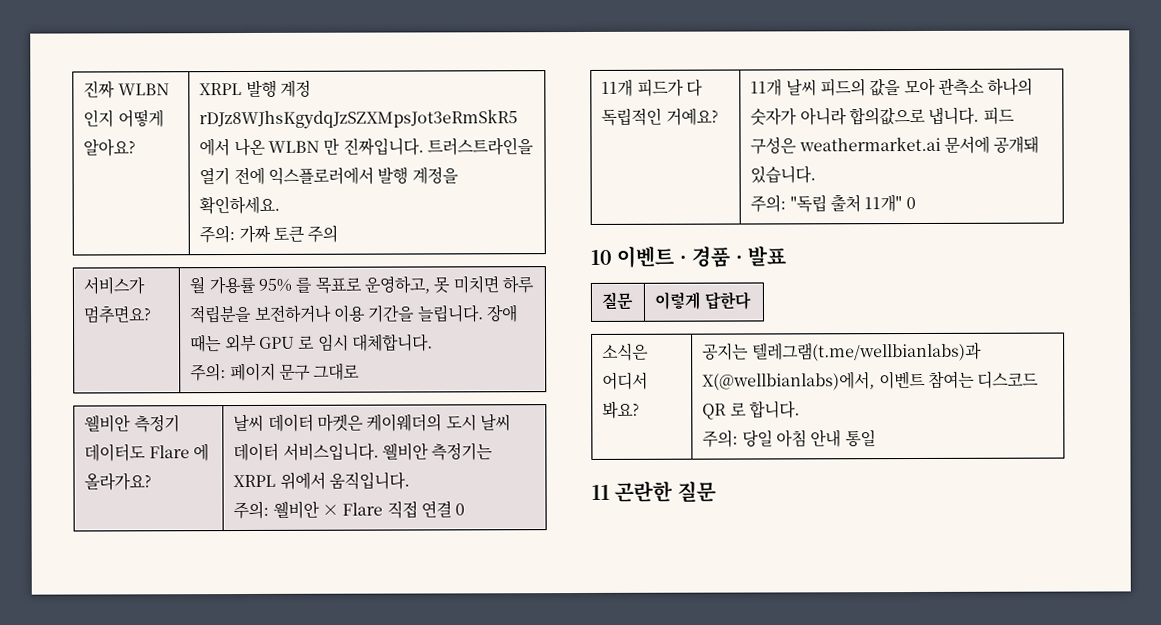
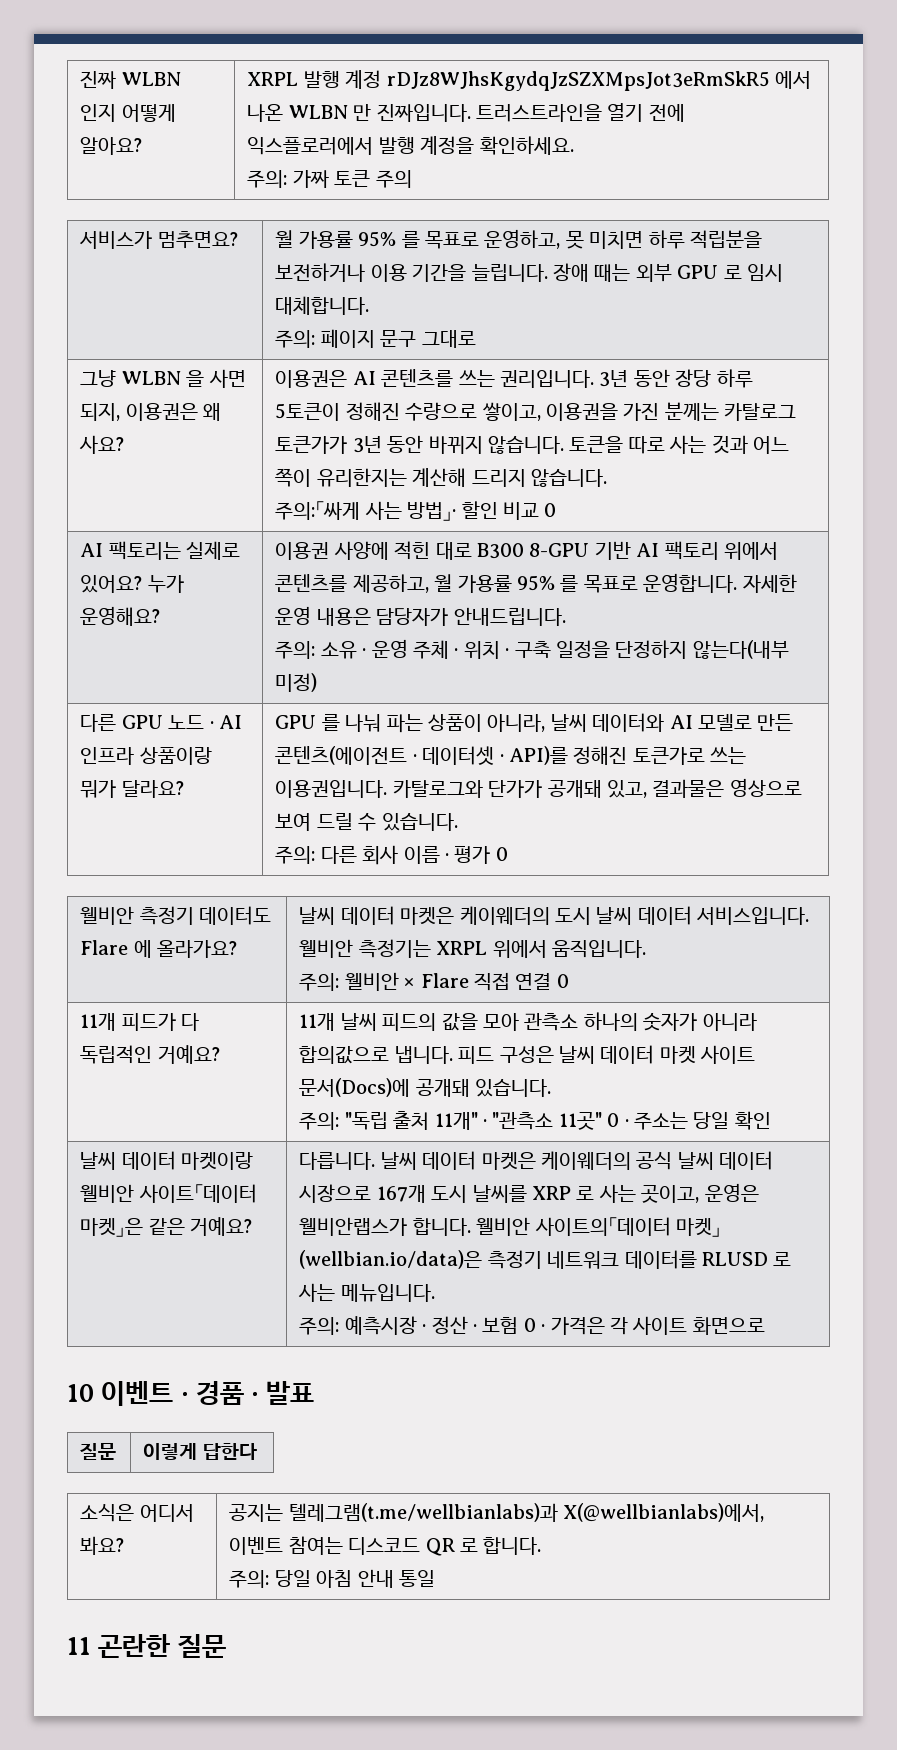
(361, 371) none -> [80,369,246,388] [80,403,222,421] [79,435,125,454] [275,369,753,388] [275,402,797,421] [275,435,790,454] [275,468,608,487] [275,501,557,521] [80,541,241,560] [80,575,184,593] [80,606,161,626] [275,541,779,560] [275,573,797,593] [275,606,566,626] [275,639,789,659] [275,673,318,692] [80,714,243,732] [80,747,212,765] [80,780,184,798] [275,713,794,733] [275,746,747,765] [275,778,802,798] [275,813,458,831] [275,845,508,865] // 그냥 WLBN 을 사면 되지, 이용권은 왜 사요? | 이용권은 AI 콘텐츠를 쓰는 권리입니다. 3년 동안 장당 하루 5토큰이 정해진 수량으로 쌓이고, 이용권을 가진 분께는 카탈로그 토큰가가 3년 동안 바뀌지 않습니다. 토큰을 따로 사는 것과 어느 쪽이 유리한지는 계산해 드리지 않습니다. // 주의:「싸게 사는 방법」· 할인 비교 0 // AI 팩토리는 실제로 있어요? 누가 운영해요? | 이용권 사양에 적힌 대로 B300 8-GPU 기반 AI 팩토리 위에서 콘텐츠를 제공하고, 월 가용률 95% 를 목표로 운영합니다. 자세한 운영 내용은 담당자가 안내드립니다. // 주의: 소유 · 운영 주체 · 위치 · 구축 일정을 단정하지 않는다(내부 미정) // 다른 GPU 노드 · AI 인프라 상품이랑 뭐가 달라요? | GPU 를 나눠 파는 상품이 아니라, 날씨 데이터와 AI 모델로 만든 콘텐츠(에이전트 · 데이터셋 · API)를 정해진 토큰가로 쓰는 이용권입니다. 카탈로그와 단가가 공개돼 있고, 결과물은 영상으로 보여 드릴 수 있습니다. // 주의: 다른 회사 이름 · 평가 0
[798,135,990,154] weathermarket.ai 문서에 -> [559,1045,756,1064] [299,1078,411,1097] 날씨 데이터 마켓 사이트 문서(Docs)에
[905,197,916,210] 0 -> [483,1111,771,1130] [80,1151,254,1170] [80,1184,257,1203] [80,1217,253,1237] [299,1151,774,1170] [299,1183,759,1203] [299,1217,722,1237] [299,1250,792,1269] [298,1283,435,1302] [299,1316,765,1335] · "관측소 11곳" 0 · 주소는 당일 확인 // 날씨 데이터 마켓이랑 웰비안 사이트「데이터 마켓」은 같은 거예요? | 다릅니다. 날씨 데이터 마켓은 케이웨더의 공식 날씨 데이터 시장으로 167개 도시 날씨를 XRP 로 사는 곳이고, 운영은 웰비안랩스가 합니다. 웰비안 사이트의「데이터 마켓」(wellbian.io/data)은 측정기 네트워크 데이터를 RLUSD 로 사는 메뉴입니다. // 주의: 예측시장 · 정산 · 보험 0 · 가격은 각 사이트 화면으로

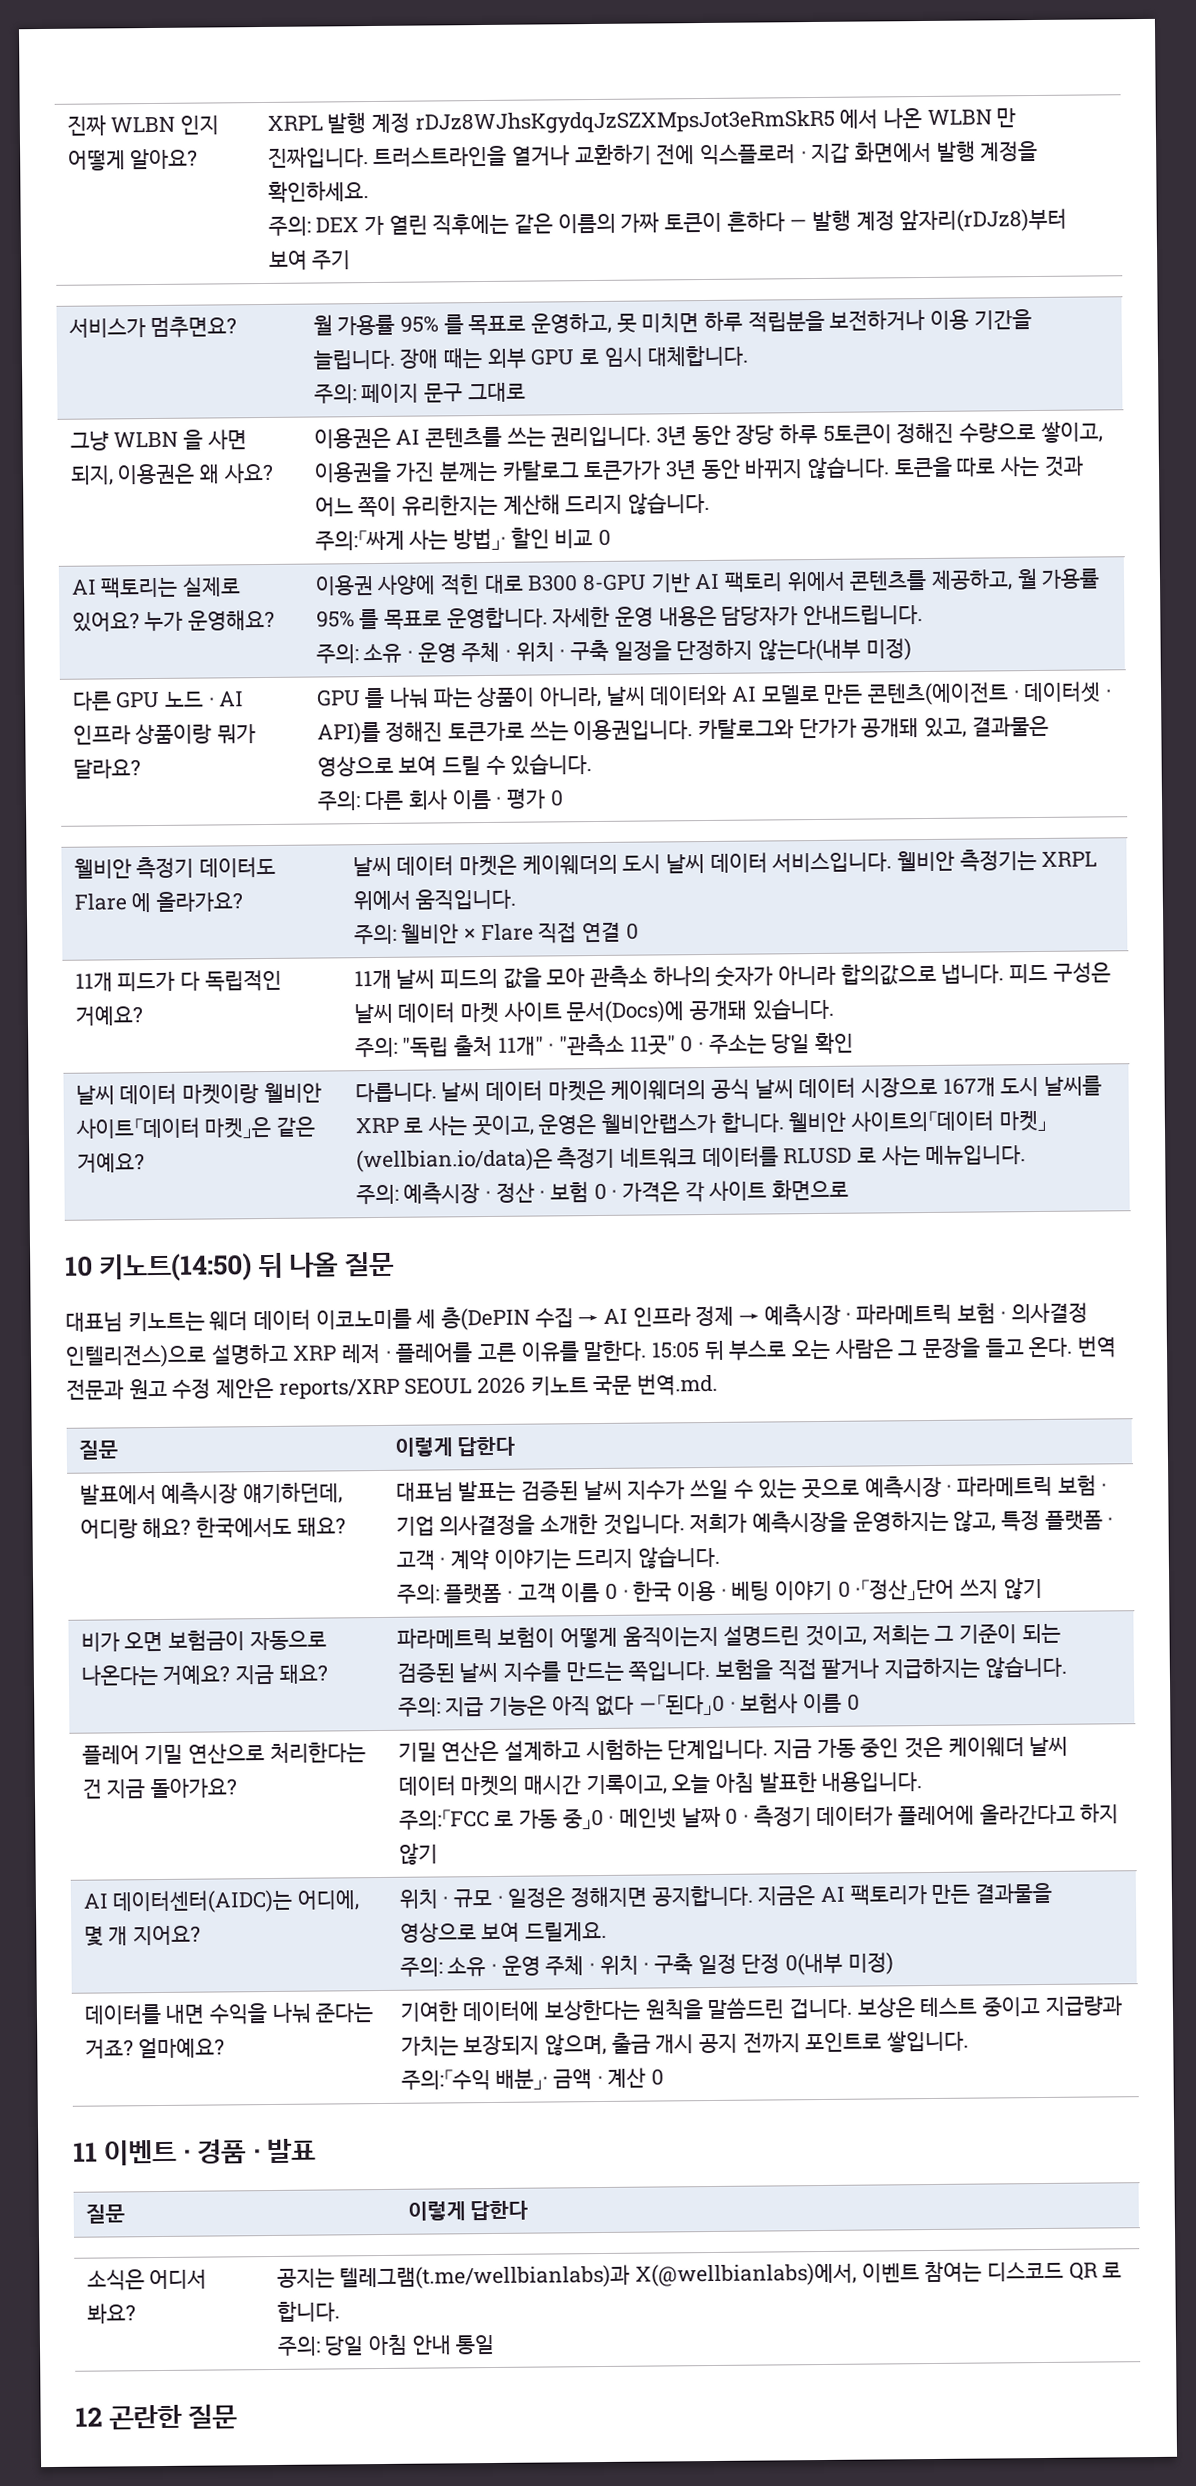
[607,103,685,122] [247,136,574,155] [247,170,412,188] 열기 전에 익스플로러에서 발행 계정을 확인하세요. // 주의: 가짜 토큰 주의 -> [511,140,1039,166] [267,181,369,203] [267,207,1068,236] [267,249,352,270] 열거나 교환하기 전에 익스플로러 · 지갑 화면에서 발행 계정을 확인하세요. // 주의: DEX 가 열린 직후에는 같은 이름의 가짜 토큰이 흔하다 — 발행 계정 앞자리(rDJz8)부터 보여 주기
(94, 1393) none -> [99,1251,394,1282] [65,1302,1089,1332] [65,1335,1118,1368] [66,1372,719,1400] [78,1439,118,1460] [394,1436,516,1457] [79,1482,343,1505] [79,1516,346,1539] [395,1474,1108,1502] [395,1509,1114,1536] [395,1545,720,1571] [396,1576,1043,1605] [80,1629,327,1652] [80,1664,328,1686] [396,1623,1061,1649] [396,1655,1067,1683] [397,1692,860,1717] [81,1742,366,1765] [81,1778,238,1799] [397,1736,1069,1762] [397,1771,923,1797] [398,1803,1120,1830] [398,1842,438,1865] [82,1889,360,1914] [83,1925,201,1946] [398,1882,1053,1909] [399,1920,607,1943] [399,1952,894,1977] [83,2001,375,2025] [84,2037,226,2059] [399,1995,1123,2022] [400,2030,969,2056] [400,2067,664,2091] [73,2142,98,2162] 키노트(14:50) 뒤 나올 질문 // 대표님 키노트는 웨더 데이터 이코노미를 세 층(DePIN 수집 → AI 인프라 정제 → 예측시장 · 파라메트릭 보험 · 의사결정 인텔리전스)으로 설명하고 XRP 레저 · 플레어를 고른 이유를 말한다. 15:05 뒤 부스로 오는 사람은 그 문장을 들고 온다. 번역 전문과 원고 수정 제안은 reports/XRP SEOUL 2026 키노트 국문 번역.md. // 질문 | 이렇게 답한다 // 발표에서 예측시장 얘기하던데, 어디랑 해요? 한국에서도 돼요? | 대표님 발표는 검증된 날씨 지수가 쓰일 수 있는 곳으로 예측시장 · 파라메트릭 보험 · 기업 의사결정을 소개한 것입니다. 저희가 예측시장을 운영하지는 않고, 특정 플랫폼 · 고객 · 계약 이야기는 드리지 않습니다. // 주의: 플랫폼 · 고객 이름 0 · 한국 이용 · 베팅 이야기 0 ·「정산」단어 쓰지 않기 // 비가 오면 보험금이 자동으로 나온다는 거예요? 지금 돼요? | 파라메트릭 보험이 어떻게 움직이는지 설명드린 것이고, 저희는 그 기준이 되는 검증된 날씨 지수를 만드는 쪽입니다. 보험을 직접 팔거나 지급하지는 않습니다. // 주의: 지급 기능은 아직 없다 —「된다」0 · 보험사 이름 0 // 플레어 기밀 연산으로 처리한다는 건 지금 돌아가요? | 기밀 연산은 설계하고 시험하는 단계입니다. 지금 가동 중인 것은 케이웨더 날씨 데이터 마켓의 매시간 기록이고, 오늘 아침 발표한 내용입니다. // 주의:「FCC 로 가동 중」0 · 메인넷 날짜 0 · 측정기 데이터가 플레어에 올라간다고 하지 않기 // AI 데이터센터(AIDC)는 어디에, 몇 개 지어요? | 위치 · 규모 · 일정은 정해지면 공지합니다. 지금은 AI 팩토리가 만든 결과물을 영상으로 보여 드릴게요. // 주의: 소유 · 운영 주체 · 위치 · 구축 일정 단정 0(내부 미정) // 데이터를 내면 수익을 나눠 준다는 거죠? 얼마예요? | 기여한 데이터에 보상한다는 원칙을 말씀드린 겁니다. 보상은 테스트 중이고 지급량과 가치는 보장되지 않으며, 출금 개시 공지 전까지 포인트로 쌓입니다. // 주의:「수익 배분」· 금액 · 계산 0 // 11
[67,1637,91,1655] 11 -> [75,2406,103,2427] 12

